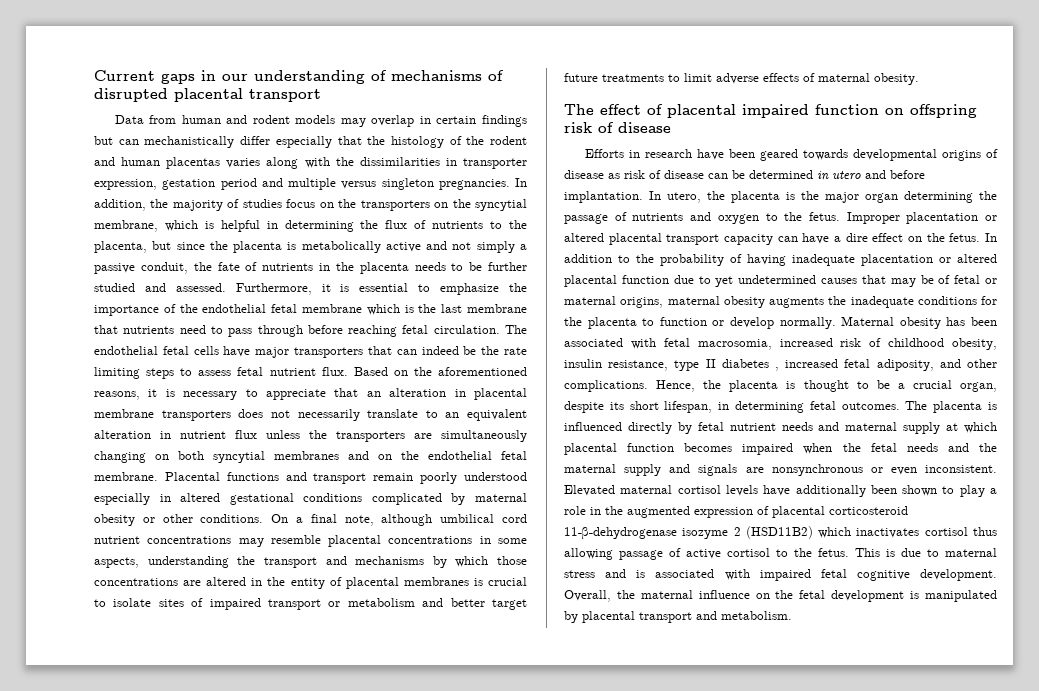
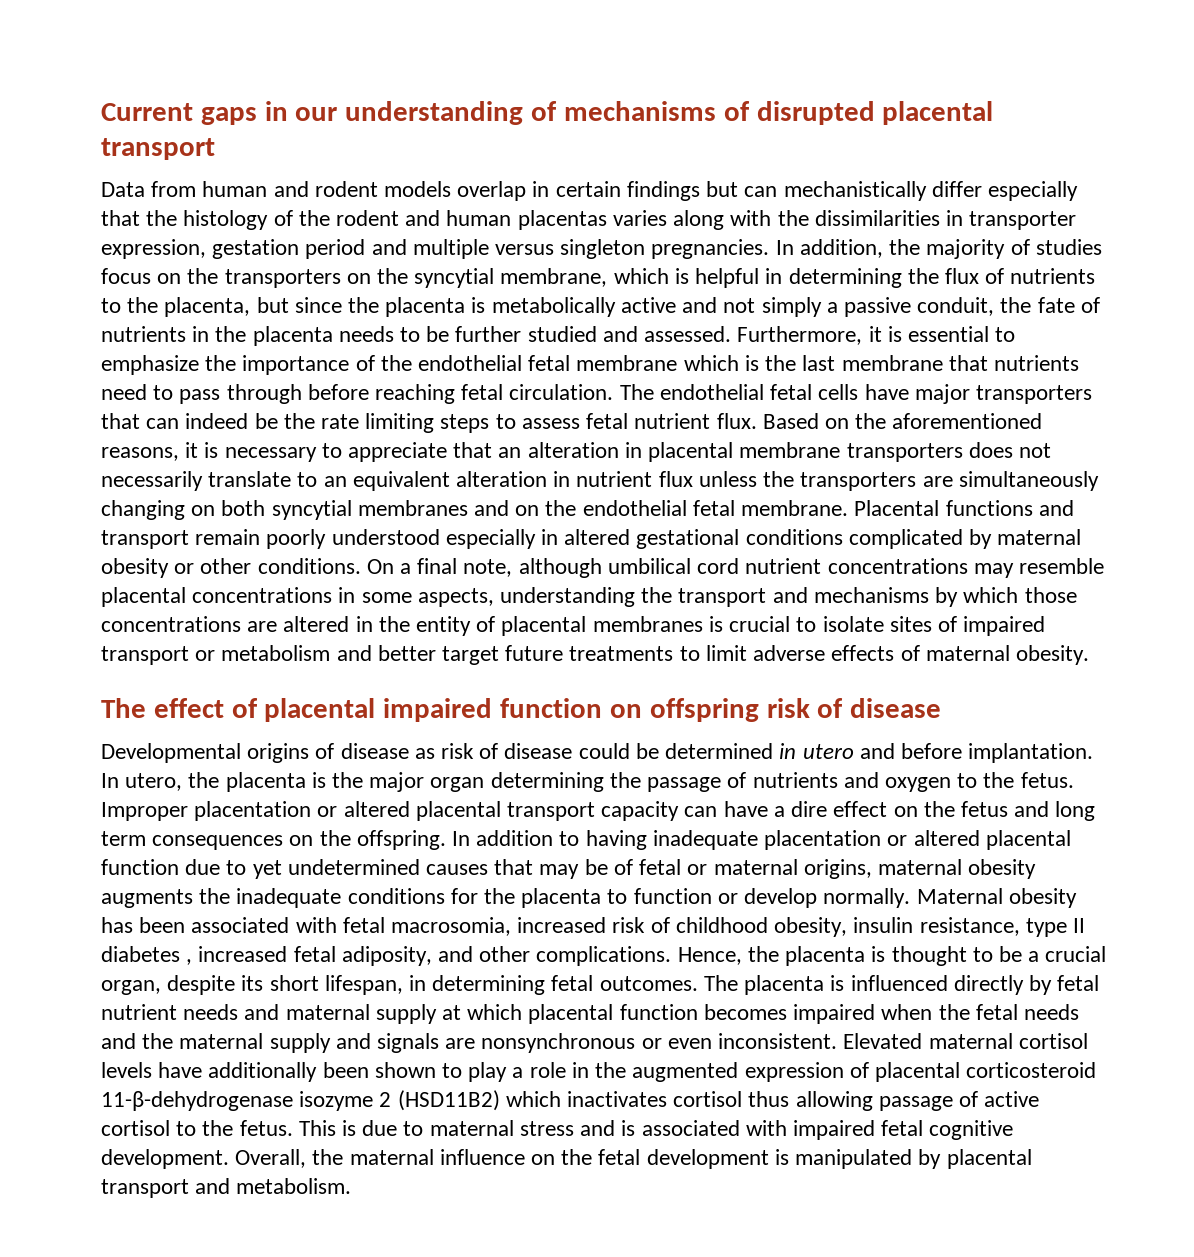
[340,118,366,127] may -> (452, 189) none
[584,149,937,161] Efforts in research have been geared towards developmental -> [101,743,241,763] Developmental
[708,173,728,179] can -> [578,743,630,759] could
[949,233,997,242] [564,254,742,266] fetus. In addition to the probability of -> [960,801,1096,821] [101,830,580,850] fetus and long term consequences on the offspring. In addition to

